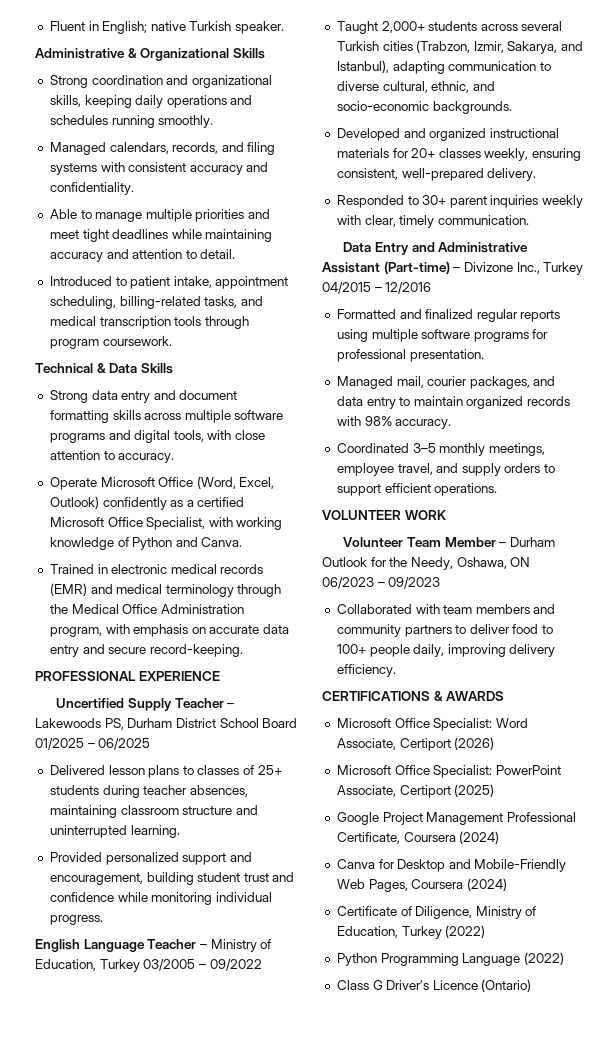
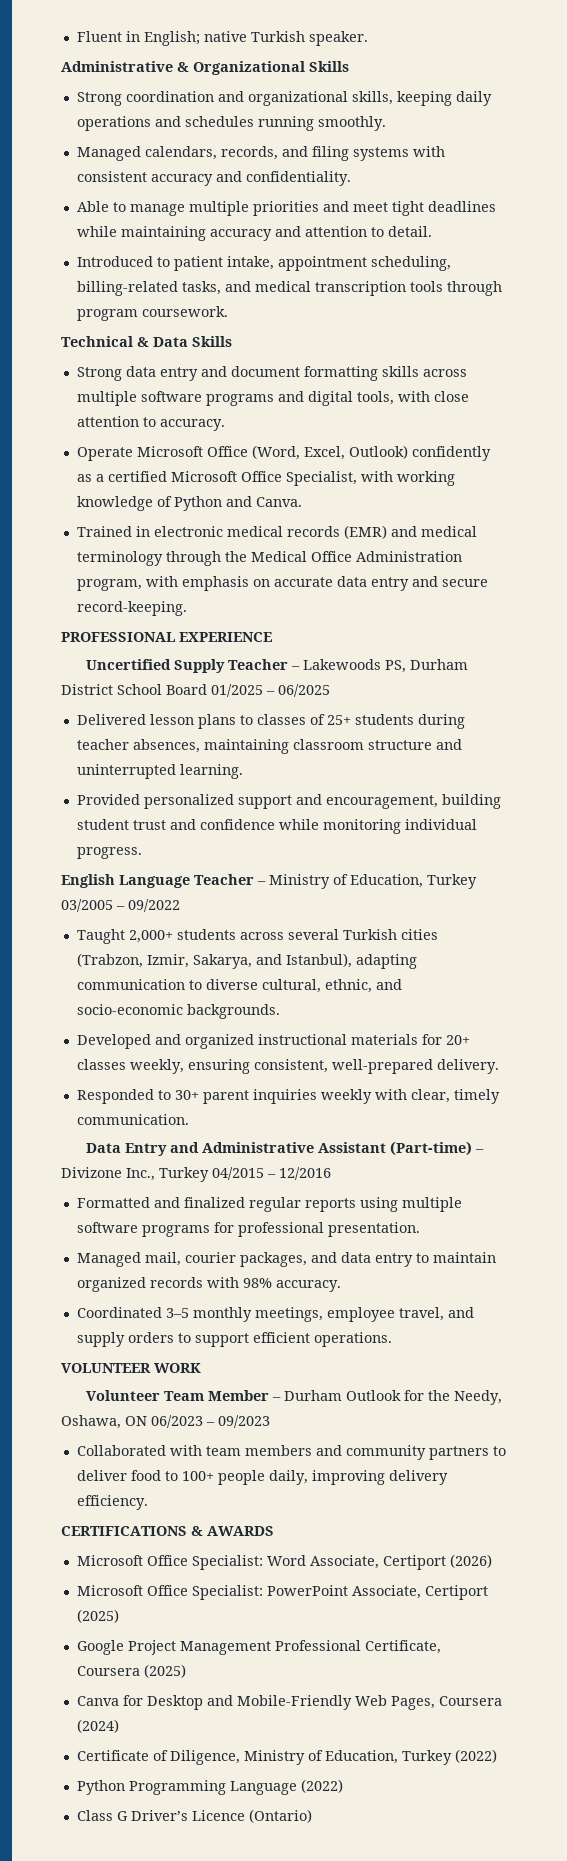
[459,831,500,844] (2024) -> [143,1664,186,1678] (2025)

